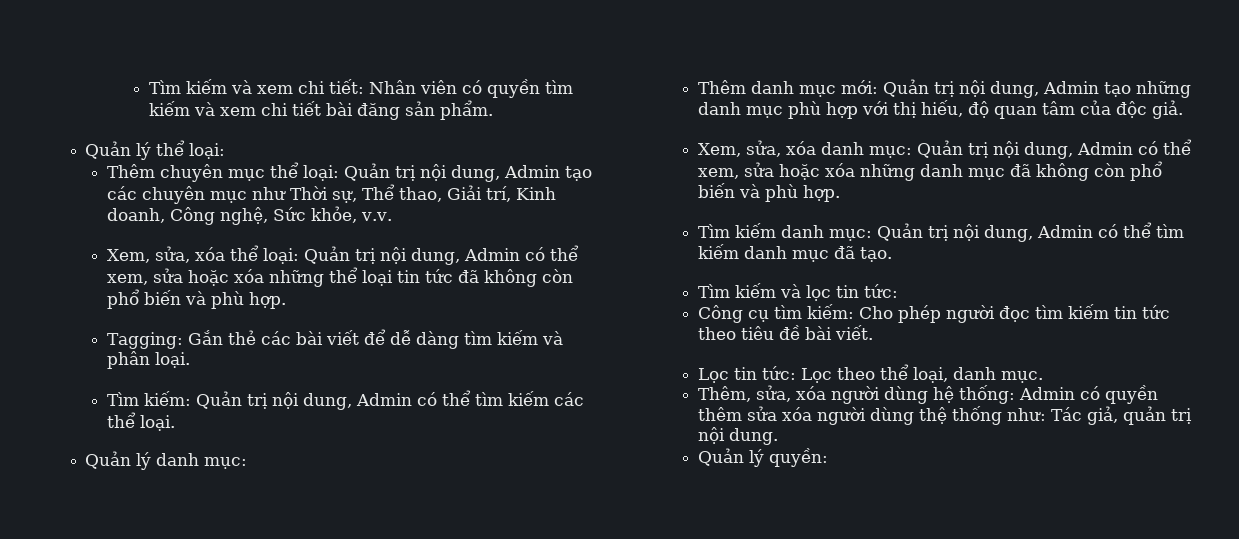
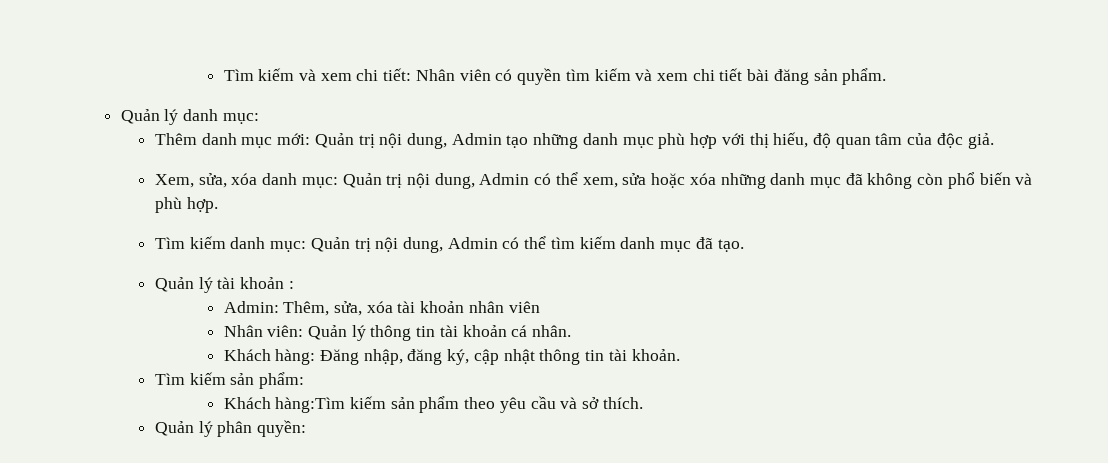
[85,140,226,160] [106,162,592,182] [106,184,556,204] [106,206,392,225] [106,245,579,265] [106,267,573,287] [106,289,286,309] [106,329,563,349] [106,351,190,369] [106,390,584,410] [106,412,175,431] // Quản lý thể loại: // Thêm chuyên mục thể loại: Quản trị nội dung, Admin tạo các chuyên mục như Thời sự, Thể thao, Giải trí, Kinh doanh, Công nghệ, Sức khỏe, v.v. // Xem, sửa, xóa thể loại: Quản trị nội dung, Admin có thể xem, sửa hoặc xóa những thể loại tin tức đã không còn phổ biến và phù hợp. // Tagging: Gắn thẻ các bài viết để dễ dàng tìm kiếm và phân loại. // Tìm kiếm: Quản trị nội dung, Admin có thể tìm kiếm các thể loại. -> (887, 76) none
[697,283,898,301] [697,304,1170,323] [697,325,873,340] [697,364,1043,383] [697,385,1158,404] [697,406,1192,425] [697,427,778,445] [697,448,764,467] Tìm kiếm và lọc tin tức: // Công cụ tìm kiếm: Cho phép người đọc tìm kiếm tin tức theo tiêu đề bài viết. // Lọc tin tức: Lọc theo thể loại, danh mục. // Thêm, sửa, xóa người dùng hệ thống: Admin có quyền thêm sửa xóa người dùng thệ thống như: Tác giả, quản trị nội dung. // Quản lý -> [154,277,294,293] [223,301,540,316] [223,325,572,341] [223,349,680,365] [154,372,305,389] [223,396,643,413] [154,421,253,437] Quản lý tài khoản : // Admin: Thêm, sửa, xóa tài khoản nhân viên // Nhân viên: Quản lý thông tin tài khoản cá nhân. // Khách hàng: Đăng nhập, đăng ký, cập nhật thông tin tài khoản. // Tìm kiếm sản phẩm: // Khách hàng:Tìm kiếm sản phẩm theo yêu cầu và sở thích. // Quản lý phân

